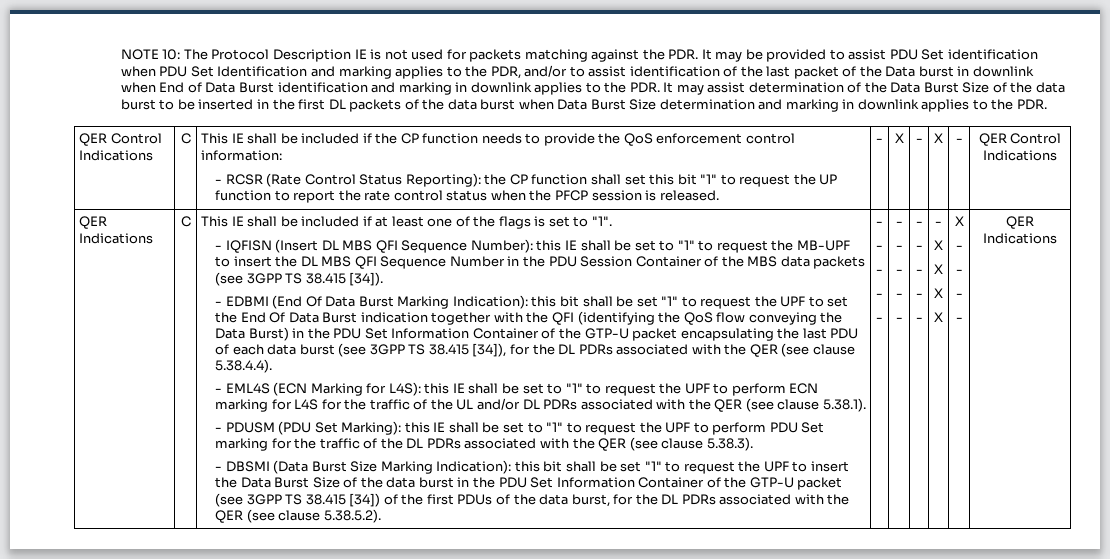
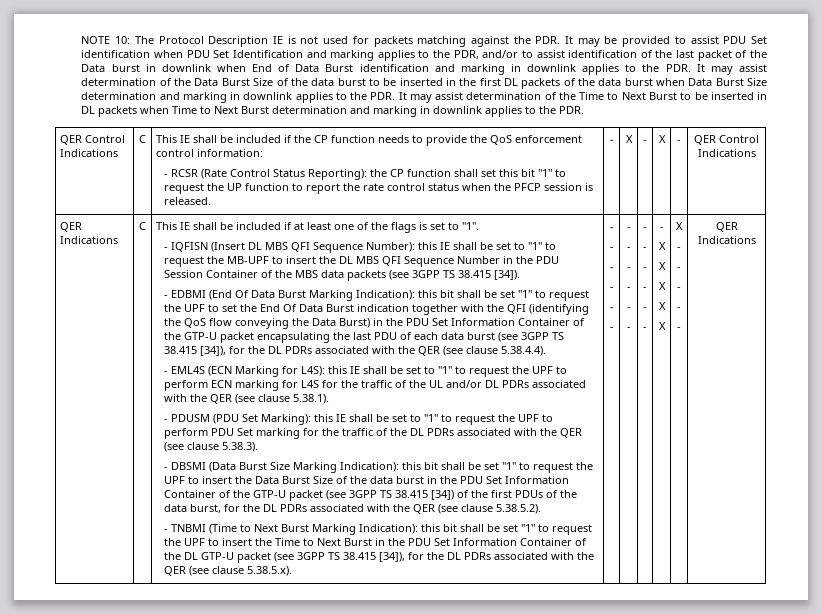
(1047, 104) none -> [398,92,767,103] [81,106,585,117] It may assist determination of the Time to Next Burst to be inserted in DL packets when Time to Next Burst determination and marking in downlink applies to the PDR.
[876,221,883,226] [876,245,883,250] [876,269,883,274] [876,293,883,298] [876,317,883,322] [895,221,903,226] [895,245,903,250] [895,269,903,274] [895,293,903,298] [895,317,903,322] [915,221,923,226] [915,245,923,250] [915,269,923,274] [915,293,923,298] [915,317,923,322] | - // - // - // - // - | - // - // - // - // - | - // - // - // - // - -> [164,524,593,535] [164,538,588,546] [164,552,595,563] [164,566,293,576] [609,227,614,230] [609,247,614,250] [609,267,614,270] [609,287,614,290] [609,307,614,310] [609,327,614,330] [626,227,631,230] [626,247,631,250] [626,267,631,270] [626,287,631,290] [626,307,631,310] [626,327,631,330] [643,227,647,230] [643,247,647,250] [643,267,647,270] [643,287,647,290] [643,307,647,310] [643,327,647,330] // - TNBMI (Time to Next Burst Marking Indication): this bit shall be set "1" to request the UPF to insert the Time to Next Burst in the PDU Set Information Container of the DL GTP-U packet (see 3GPP TS 38.415 [34]), for the DL PDRs associated with the QER (see clause 5.38.5.x). | - // - // - // - // - // - | - // - // - // - // - // - | - // - // - // - // - // -
(943, 317) none -> [658,322,666,330] // X
(963, 319) none -> [677,327,681,330] // -

